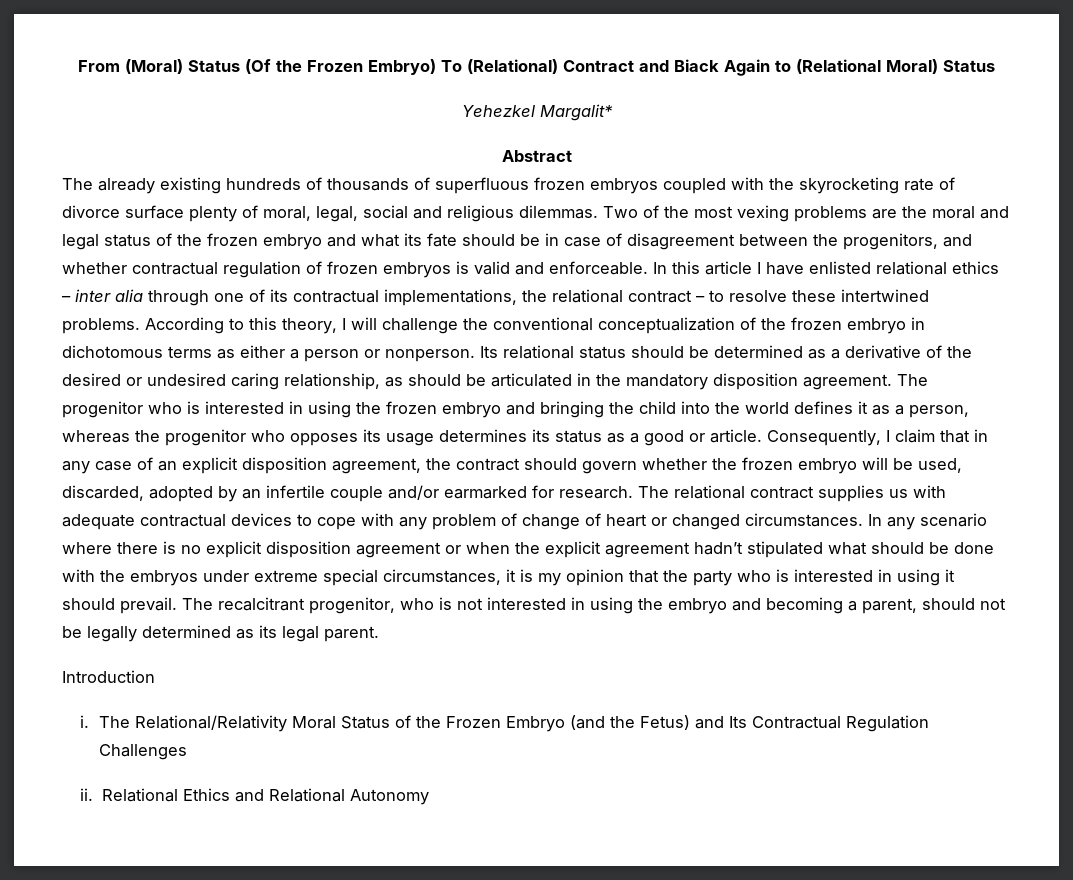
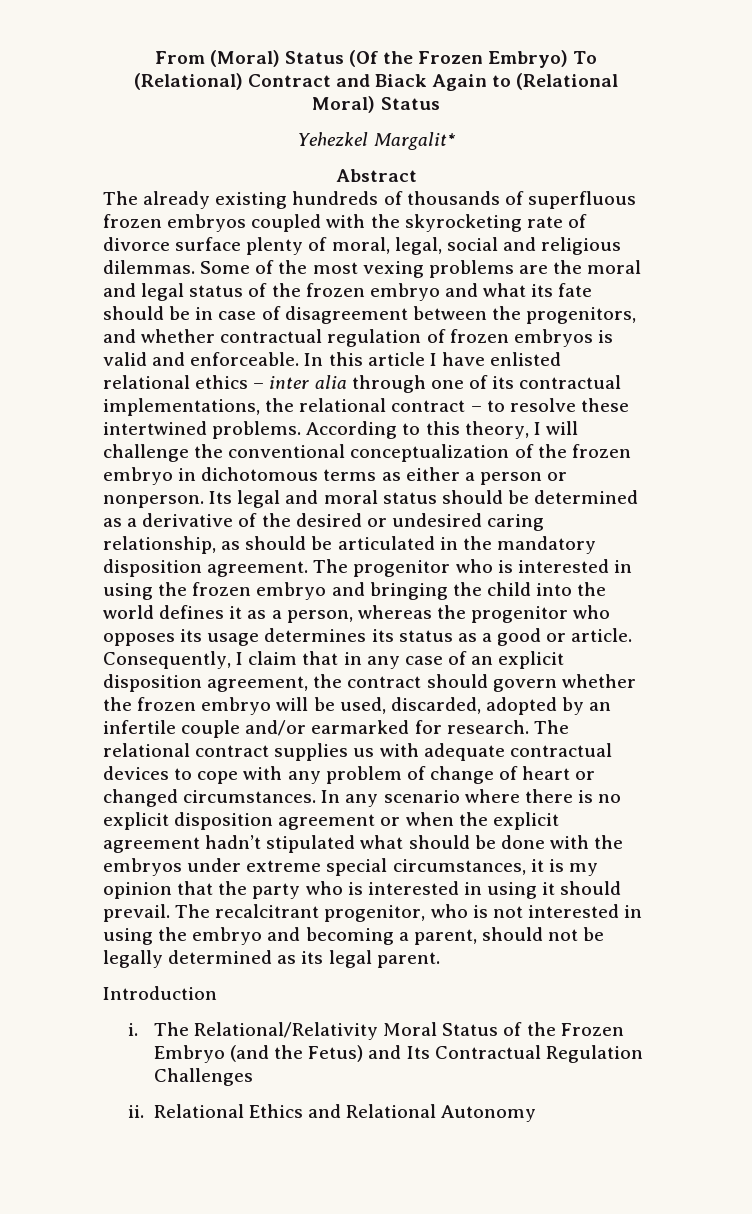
[603,206,638,218] Two -> [200,261,251,274] Some
[503,345,574,359] relational -> [237,490,378,508] legal and moral

